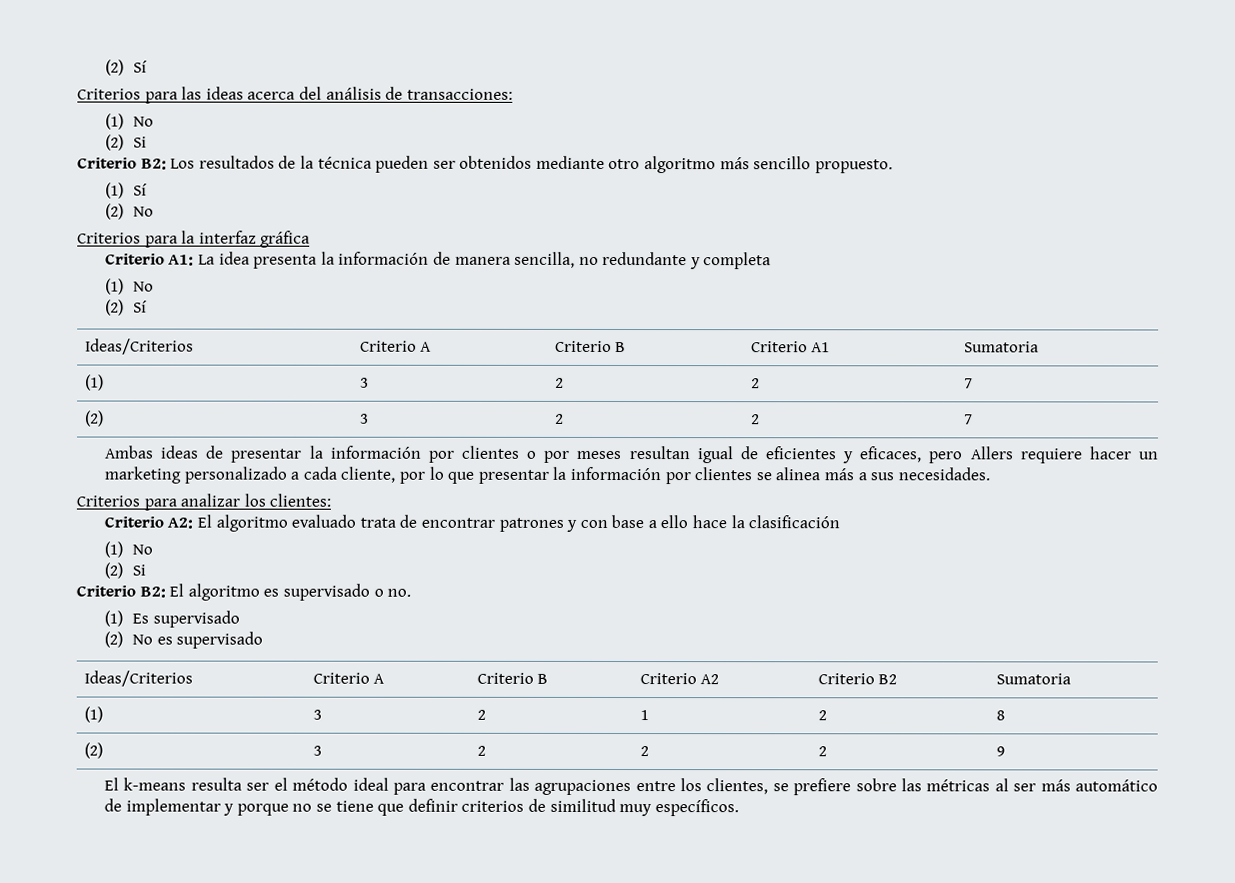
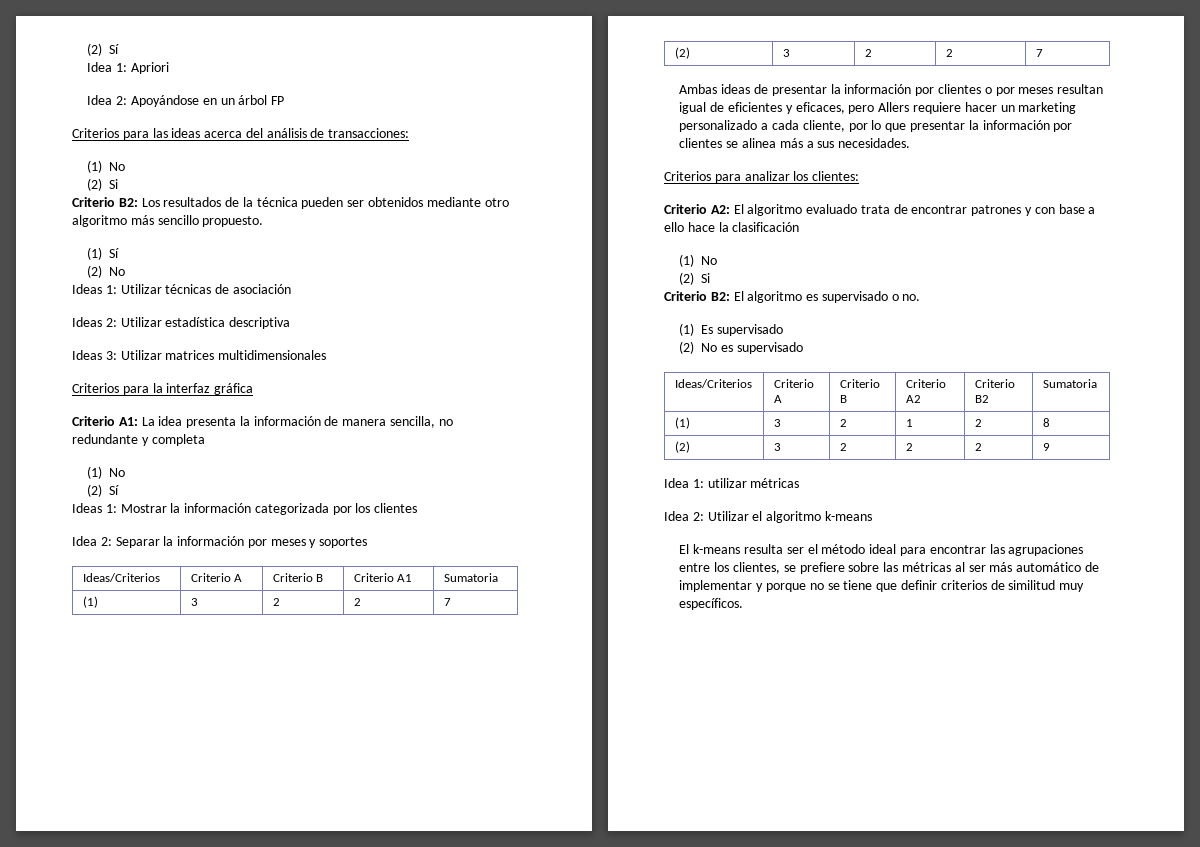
[105,59,149,76] (2) Sí -> [87,43,120,56] [87,62,170,74] [87,95,285,107] (2) Sí // Idea 1: Apriori // Idea 2: Apoyándose en un árbol FP
(155, 211) none -> [72,284,291,294] [72,317,291,329] [72,350,327,360] // Ideas 1: Utilizar técnicas de asociación // Ideas 2: Utilizar estadística descriptiva // Ideas 3: Utilizar matrices multidimensionales
(149, 306) none -> [72,503,418,515] [72,536,368,548] // Ideas 1: Mostrar la información categorizada por los clientes // Idea 2: Separar la información por meses y soportes
(1005, 751) none -> [664,478,800,488] [664,511,872,523] // Idea 1: utilizar métricas // Idea 2: Utilizar el algoritmo k-means

